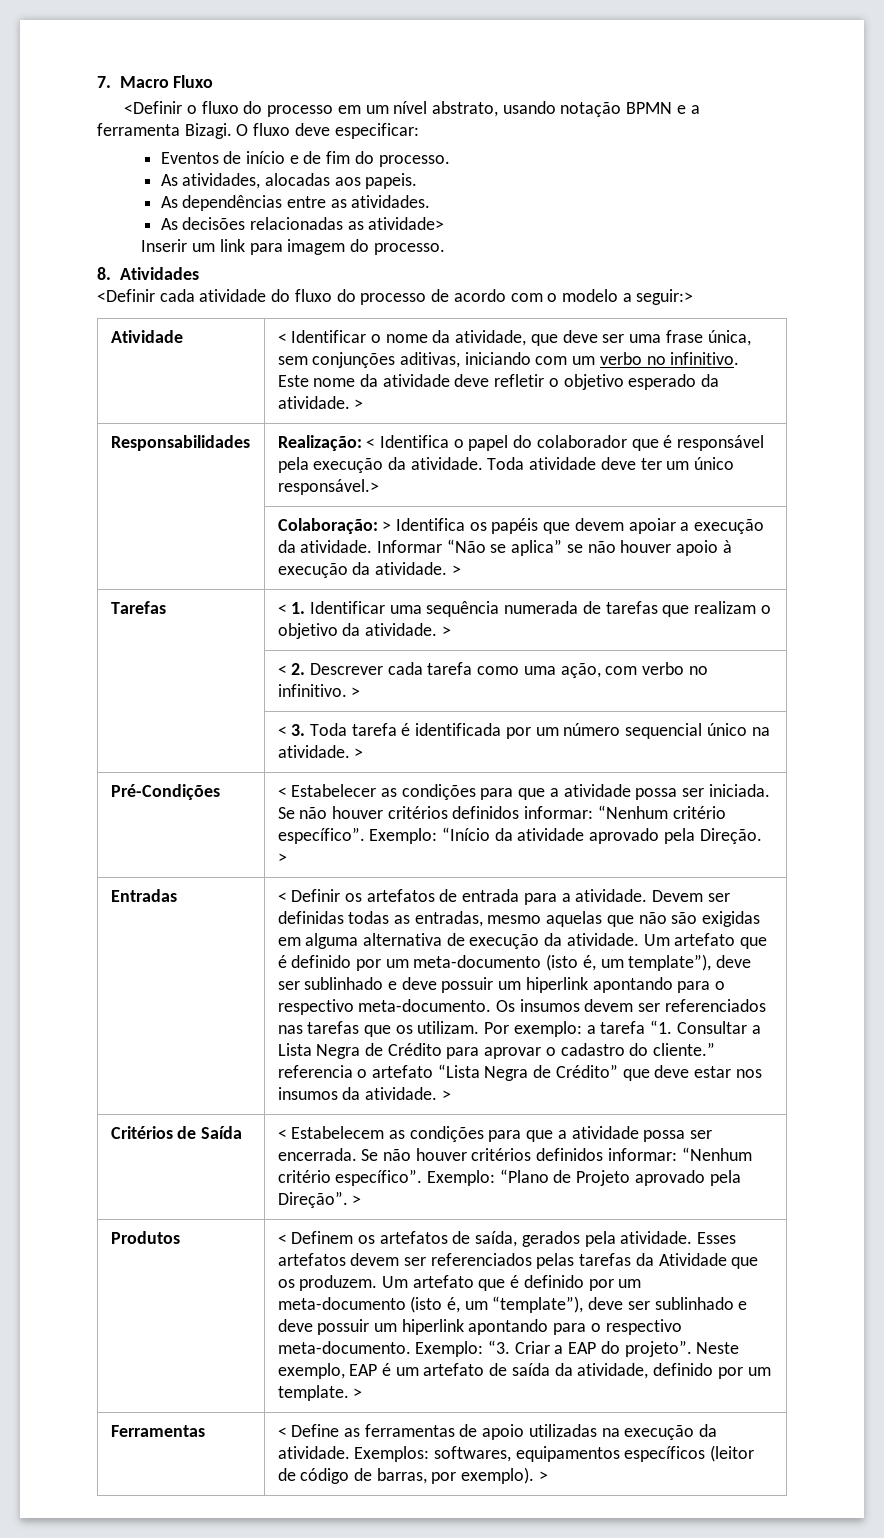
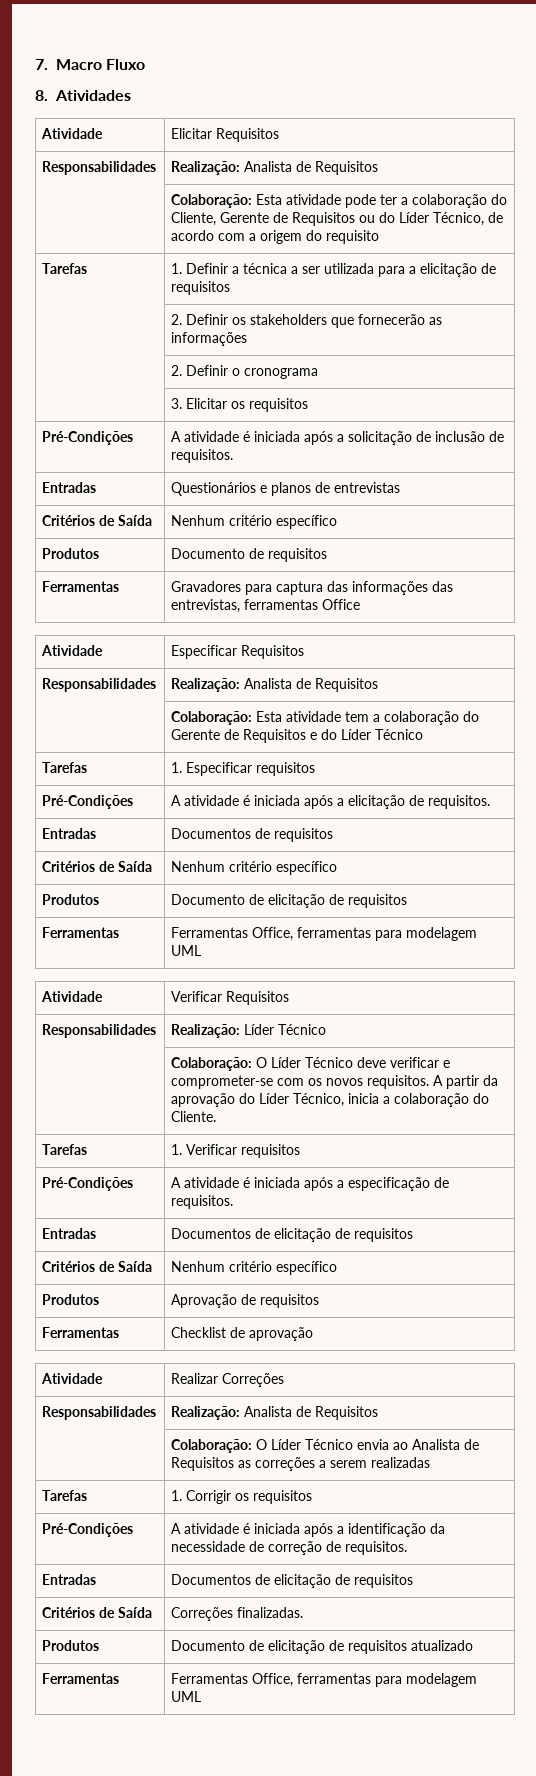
[124,101,700,117] [97,123,419,139] [160,151,450,167] [160,173,418,189] [160,195,431,211] [160,217,445,230] [141,239,445,255] [97,267,199,280] [97,289,694,305] [110,330,183,343] [277,330,751,346] [277,352,740,368] [277,374,720,390] [277,396,364,409] [110,435,250,451] [277,435,765,451] [277,457,735,473] [277,479,379,495] [277,518,765,534] [277,539,732,556] [277,562,461,578] [110,601,166,614] [277,601,771,617] [277,623,451,639] [277,662,708,678] [277,684,361,697] [277,723,770,739] [277,745,364,758] [110,784,220,800] [277,784,770,800] [277,805,726,819] [277,827,762,844] [277,853,287,863] [110,889,177,902] [277,889,730,905] [277,911,761,927] [277,933,768,949] [277,954,752,971] [277,977,726,993] [277,999,766,1015] [277,1020,761,1037] [277,1042,716,1059] [277,1064,762,1081] [277,1087,451,1100] [110,1126,242,1139] [277,1126,713,1142] [277,1147,752,1161] [277,1169,741,1186] [277,1191,362,1208] [110,1231,180,1244] [277,1231,737,1247] [277,1253,759,1269] [277,1275,642,1291] [277,1296,748,1313] [277,1319,682,1335] [277,1340,740,1357] [277,1363,771,1379] [277,1385,363,1401] [110,1425,205,1437] [277,1424,718,1440] [277,1445,755,1462] [277,1467,548,1484] <Definir o fluxo do processo em um nível abstrato, usando notação BPMN e a ferramenta Bizagi. O fluxo deve especificar: // Eventos de início e de fim do processo. // As atividades, alocadas aos papeis. // As dependências entre as atividades. // As decisões relacionadas as atividade> // Inserir um link para imagem do processo. // 8. Atividades // <Definir cada atividade do fluxo do processo de acordo com o modelo a seguir:> // Atividade | < Identificar o nome da atividade, que deve ser uma frase única, sem conjunções aditivas, iniciando com um verbo no infinitivo. Este nome da atividade deve refletir o objetivo esperado da atividade. > // Responsabilidades | Realização: < Identifica o papel do colaborador que é responsável pela execução da atividade. Toda atividade deve ter um único responsável.> // | Colaboração: > Identifica os papéis que devem apoiar a execução da atividade. Informar “Não se aplica” se não houver apoio à execução da atividade. > // Tarefas | < 1. Identificar uma sequência numerada de tarefas que realizam o objetivo da atividade. > // | < 2. Descrever cada tarefa como uma ação, com verbo no infinitivo. > // | < 3. Toda tarefa é identificada por um número sequencial único na atividade. > // Pré-Condições | < Estabelecer as condições para que a atividade possa ser iniciada. Se não houver critérios definidos informar: “Nenhum critério específico”. Exemplo: “Início da atividade aprovado pela Direção. > // Entradas | < Definir os artefatos de entrada para a atividade. Devem ser definidas todas as entradas, mesmo aquelas que não são exigidas em alguma alternativa de execução da atividade. Um artefato que é definido por um meta-documento (isto é, um template”), deve ser sublinhado e deve possuir um hiperlink apontando para o respectivo meta-documento. Os insumos devem ser referenciados nas tarefas que os utilizam. Por exemplo: a tarefa “1. Consultar a Lista Negra de Crédito para aprovar o cadastro do cliente.” referencia o artefato “Lista Negra de Crédito” que deve estar nos insumos da atividade. > // Critérios de Saída | < Estabelecem as condições para que a atividade possa ser encerrada. Se não houver critérios definidos informar: “Nenhum critério específico”. Exemplo: “Plano de Projeto aprovado pela Direção”. > // Produtos | < Definem os artefatos de saída, gerados pela atividade. Esses artefatos devem ser referenciados pelas tarefas da Atividade que os produzem. Um artefato que é definido por um meta-documento (isto é, um “template”), deve ser sublinhado e deve possuir um hiperlink apontando para o respectivo meta-documento. Exemplo: “3. Criar a EAP do projeto”. Neste exemplo, EAP é um artefato de saída da atividade, definido por um template. > // Ferramentas | < Define as ferramentas de apoio utilizadas na execução da atividade. Exemplos: softwares, equipamentos específicos (leitor de código de barras, por exemplo). > -> [35,90,131,101] [41,128,104,139] [171,128,280,142] [42,161,157,175] [171,161,379,175] [171,194,508,208] [171,212,504,226] [171,230,380,244] [42,263,88,274] [171,263,497,277] [171,281,231,295] [171,314,443,328] [171,332,248,346] [171,365,319,379] [171,398,309,412] [42,431,134,445] [171,431,505,445] [171,449,234,463] [42,482,97,493] [171,482,401,496] [42,515,153,526] [171,515,338,529] [42,548,100,559] [171,548,328,562] [42,581,120,592] [171,581,454,595] [171,599,361,613] [41,645,104,656] [171,645,305,659] [42,678,157,692] [171,678,379,692] [171,711,480,725] [171,729,424,743] [42,762,88,773] [171,762,316,776] [42,795,134,809] [171,795,491,809] [42,828,97,839] [171,828,334,842] [42,861,153,872] [171,861,338,875] [42,894,100,905] [171,894,408,908] [42,927,120,938] [171,927,478,941] [171,945,202,956] [41,991,104,1002] [171,991,290,1005] [42,1024,157,1038] [171,1024,327,1038] [171,1057,451,1071] [171,1075,499,1089] [171,1093,490,1107] [171,1111,217,1122] [42,1144,88,1155] [171,1144,301,1158] [42,1177,134,1191] [171,1177,450,1191] [171,1195,234,1209] [42,1228,97,1239] [171,1228,414,1242] [42,1261,153,1272] [171,1261,338,1275] [42,1294,100,1305] [171,1294,320,1308] [42,1327,120,1338] [171,1327,314,1341] [41,1373,104,1384] [171,1373,285,1387] [42,1406,157,1420] [171,1406,379,1420] [171,1439,480,1453] [171,1457,431,1471] [42,1490,88,1501] [171,1490,313,1504] [42,1523,134,1537] [171,1523,446,1537] [171,1541,408,1555] [42,1574,97,1585] [171,1574,414,1588] [42,1607,153,1618] [171,1607,304,1621] [42,1640,100,1651] [171,1640,474,1654] [42,1673,120,1684] [171,1673,478,1687] [171,1691,202,1702] 8. Atividades // Atividade | Elicitar Requisitos // Responsabilidades | Realização: Analista de Requisitos // | Colaboração: Esta atividade pode ter a colaboração do Cliente, Gerente de Requisitos ou do Líder Técnico, de acordo com a origem do requisito // Tarefas | 1. Definir a técnica a ser utilizada para a elicitação de requisitos // | 2. Definir os stakeholders que fornecerão as informações // | 2. Definir o cronograma // | 3. Elicitar os requisitos // Pré-Condições | A atividade é iniciada após a solicitação de inclusão de requisitos. // Entradas | Questionários e planos de entrevistas // Critérios de Saída | Nenhum critério específico // Produtos | Documento de requisitos // Ferramentas | Gravadores para captura das informações das entrevistas, ferramentas Office // Atividade | Especificar Requisitos // Responsabilidades | Realização: Analista de Requisitos // | Colaboração: Esta atividade tem a colaboração do Gerente de Requisitos e do Líder Técnico // Tarefas | 1. Especificar requisitos // Pré-Condições | A atividade é iniciada após a elicitação de requisitos. // Entradas | Documentos de requisitos // Critérios de Saída | Nenhum critério específico // Produtos | Documento de elicitação de requisitos // Ferramentas | Ferramentas Office, ferramentas para modelagem UML // Atividade | Verificar Requisitos // Responsabilidades | Realização: Líder Técnico // | Colaboração: O Líder Técnico deve verificar e comprometer-se com os novos requisitos. A partir da aprovação do Líder Técnico, inicia a colaboração do Cliente. // Tarefas | 1. Verificar requisitos // Pré-Condições | A atividade é iniciada após a especificação de requisitos. // Entradas | Documentos de elicitação de requisitos // Critérios de Saída | Nenhum critério específico // Produtos | Aprovação de requisitos // Ferramentas | Checklist de aprovação // Atividade | Realizar Correções // Responsabilidades | Realização: Analista de Requisitos // | Colaboração: O Líder Técnico envia ao Analista de Requisitos as correções a serem realizadas // Tarefas | 1. Corrigir os requisitos // Pré-Condições | A atividade é iniciada após a identificação da necessidade de correção de requisitos. // Entradas | Documentos de elicitação de requisitos // Critérios de Saída | Correções finalizadas. // Produtos | Documento de elicitação de requisitos atualizado // Ferramentas | Ferramentas Office, ferramentas para modelagem UML

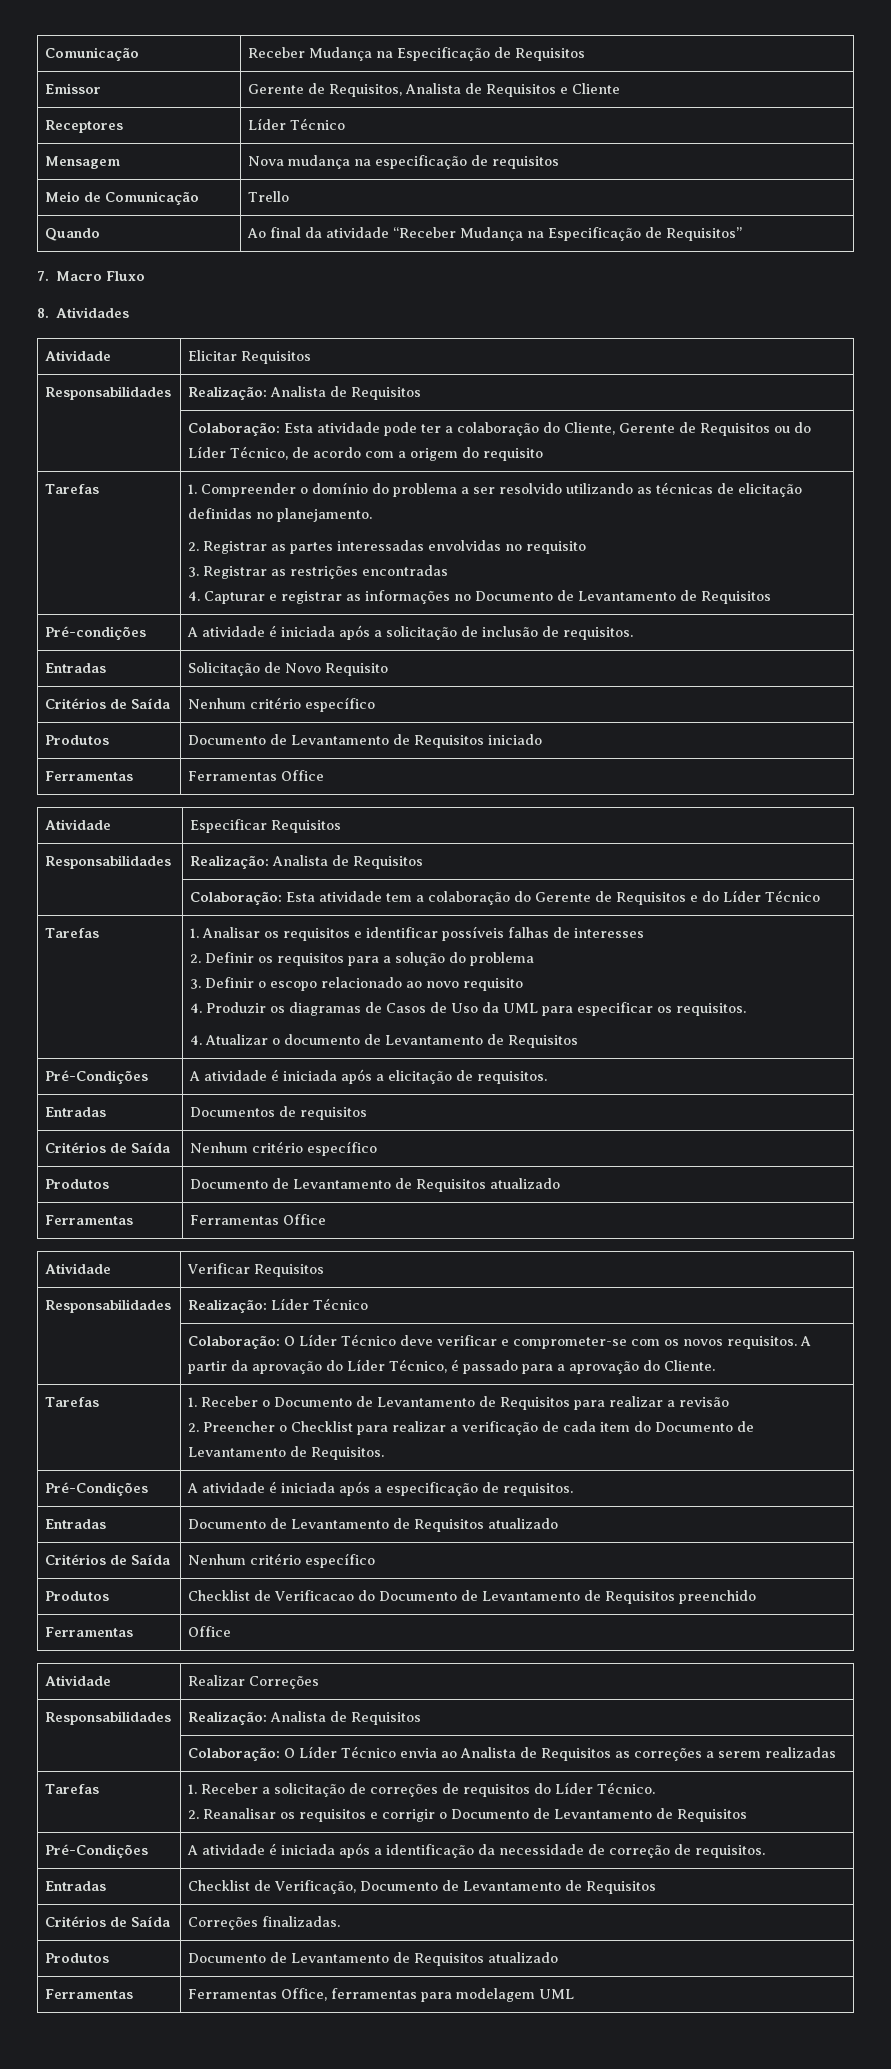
(35, 64) none -> [44,47,139,61] [247,47,585,61] [44,83,101,94] [247,83,620,97] [44,120,123,133] [247,118,345,130] [44,156,120,169] [247,155,559,169] [44,191,199,205] [247,191,289,202] [44,228,100,241] [246,227,742,241] Comunicação | Receber Mudança na Especificação de Requisitos // Emissor | Gerente de Requisitos, Analista de Requisitos e Cliente // Receptores | Líder Técnico // Mensagem | Nova mudança na especificação de requisitos // Meio de Comunicação | Trello // Quando | Ao final da atividade “Receber Mudança na Especificação de Requisitos” //
[186,263,497,277] [171,281,231,295] [171,314,443,328] [171,332,248,346] [171,365,319,379] [171,398,309,412] [42,431,134,445] Definir a técnica a ser utilizada para a elicitação de requisitos // | 2. Definir os stakeholders que fornecerão as informações // | 2. Definir o cronograma // | 3. Elicitar os requisitos // Pré-Condições -> [200,482,802,497] [187,508,372,522] [187,540,586,554] [187,565,448,579] [187,590,771,604] [44,626,146,640] Compreender o domínio do problema a ser resolvido utilizando as técnicas de elicitação definidas no planejamento. // 2. Registrar as partes interessadas envolvidas no requisito // 3. Registrar as restrições encontradas // 4. Capturar e registrar as informações no Documento de Levantamento de Requisitos // Pré-condições
[171,482,401,496] [42,515,153,526] [171,515,338,529] [42,548,100,559] [171,548,328,562] [42,581,120,592] [171,581,454,595] [171,599,319,613] Questionários e planos de entrevistas // Critérios de Saída | Nenhum critério específico // Produtos | Documento de requisitos // Ferramentas | Gravadores para captura das informações das entrevistas, ferramentas -> [187,662,388,676] [44,698,170,709] [187,697,375,712] [44,735,109,745] [187,734,542,748] [44,771,133,781] [187,771,277,781] Solicitação de Novo Requisito // Critérios de Saída | Nenhum critério específico // Produtos | Documento de Levantamento de Requisitos iniciado // Ferramentas | Ferramentas
[186,762,316,776] Especificar requisitos -> [201,926,644,941] [189,952,534,966] [189,977,523,991] [189,1002,746,1016] [189,1034,578,1048] Analisar os requisitos e identificar possíveis falhas de interesses // 2. Definir os requisitos para a solução do problema // 3. Definir o escopo relacionado ao novo requisito // 4. Produzir os diagramas de Casos de Uso da UML para especificar os requisitos. // 4. Atualizar o documento de Levantamento de Requisitos
[268,894,408,908] [42,927,120,938] [171,927,478,941] [171,945,202,956] elicitação de requisitos // Ferramentas | Ferramentas Office, ferramentas para modelagem UML -> [292,1178,560,1192] [44,1215,133,1225] [189,1214,326,1225] Levantamento de Requisitos atualizado // Ferramentas | Ferramentas Office
[348,1093,470,1107] inicia a colaboração -> [450,1359,639,1374] é passado para a aprovação
[186,1144,301,1158] Verificar requisitos -> [200,1396,729,1410] [187,1421,754,1435] [187,1446,384,1460] Receber o Documento de Levantamento de Requisitos para realizar a revisão // 2. Preencher o Checklist para realizar a verificação de cada item do Documento de Levantamento de Requisitos.
[171,1228,414,1242] [42,1261,153,1272] [171,1261,338,1275] [42,1294,100,1305] [171,1294,320,1308] [42,1327,120,1338] [171,1327,314,1341] Documentos de elicitação de requisitos // Critérios de Saída | Nenhum critério específico // Produtos | Aprovação de requisitos // Ferramentas | Checklist de aprovação -> [187,1518,558,1532] [44,1554,170,1565] [187,1553,375,1568] [44,1591,109,1601] [187,1590,756,1604] [44,1627,133,1637] [187,1626,231,1637] Documento de Levantamento de Requisitos atualizado // Critérios de Saída | Nenhum critério específico // Produtos | Checklist de Verificacao do Documento de Levantamento de Requisitos preenchido // Ferramentas | Office
[186,1490,313,1504] Corrigir os requisitos -> [200,1782,655,1797] [187,1808,747,1822] Receber a solicitação de correções de requisitos do Líder Técnico. // 2. Reanalisar os requisitos e corrigir o Documento de Levantamento de Requisitos
[171,1574,414,1588] Documentos de elicitação de requisitos -> [187,1880,656,1894] Checklist de Verificação, Documento de Levantamento de Requisitos
[268,1640,408,1654] elicitação de requisitos -> [290,1952,484,1966] Levantamento de Requisitos

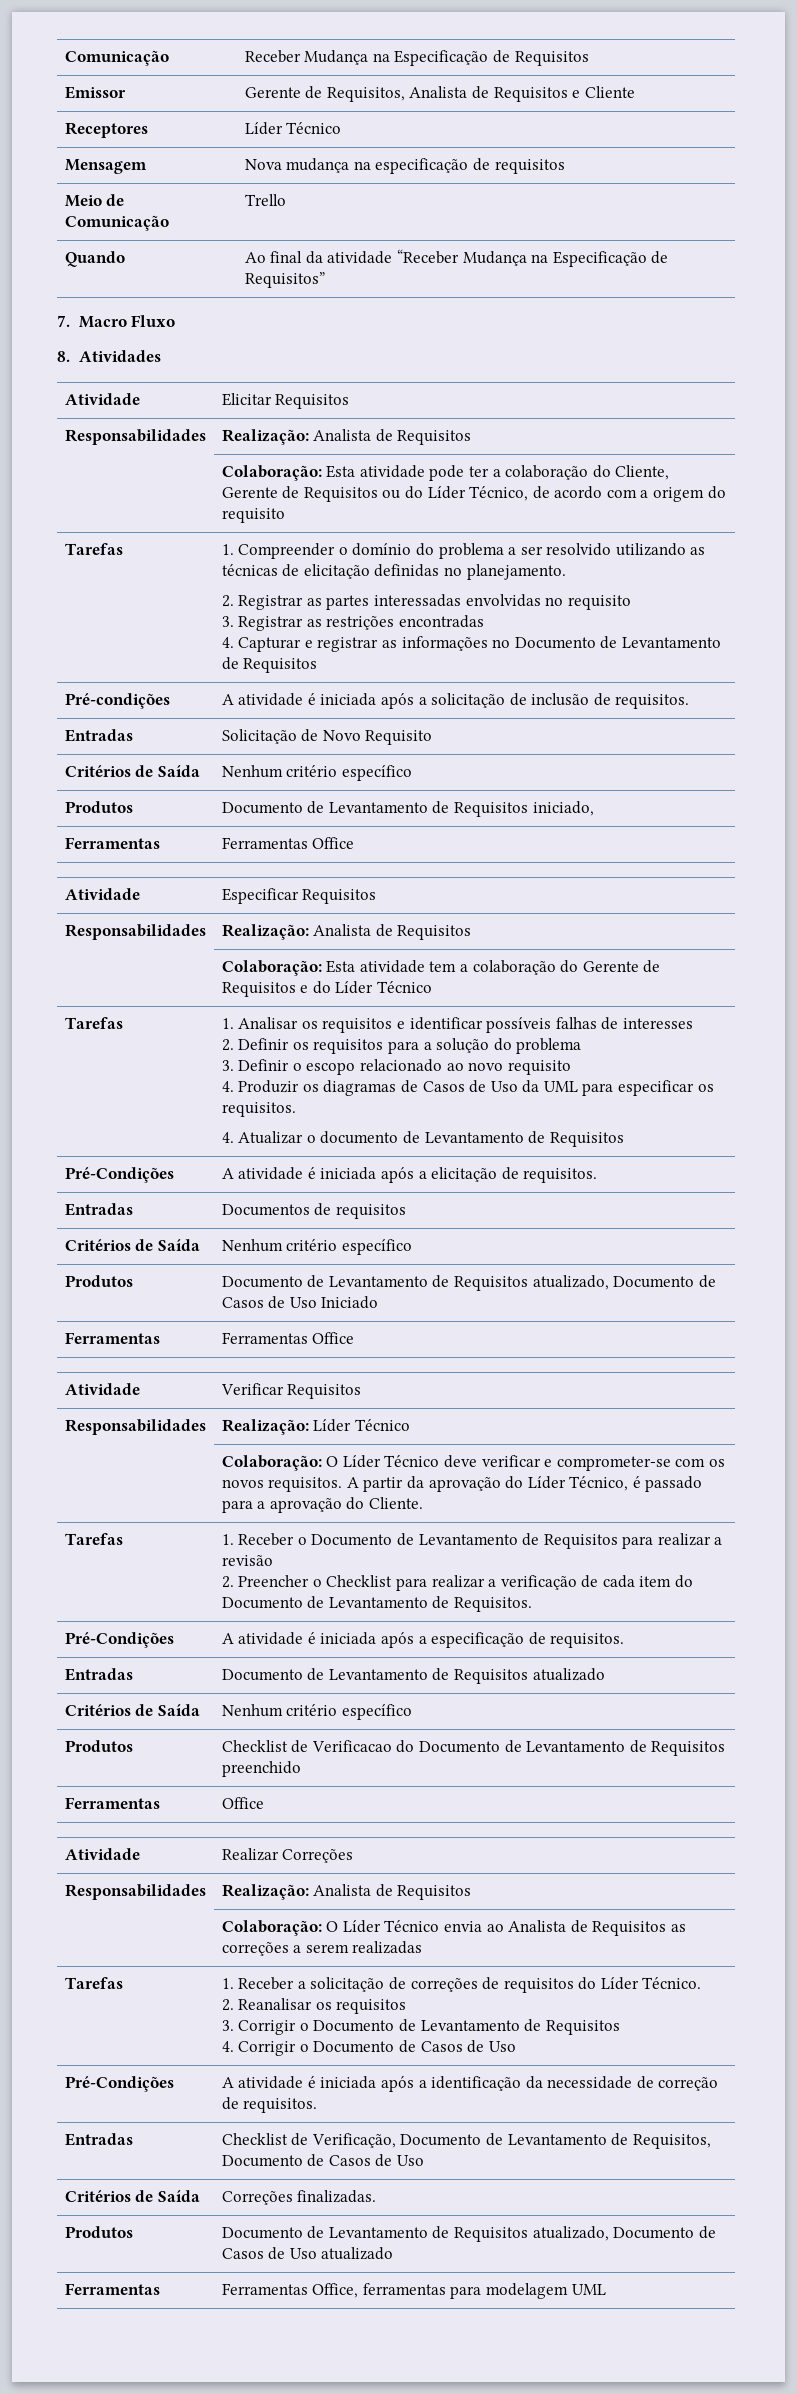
[487,734,542,745] iniciado -> [532,801,594,816] iniciado,
[489,1178,560,1189] atualizado -> [532,1275,716,1290] [221,1296,379,1309] atualizado, Documento de Casos de Uso Iniciado
[369,1808,747,1822] e corrigir o Documento de Levantamento de Requisitos -> [221,2019,620,2035] [221,2040,516,2056] // 3. Corrigir o Documento de Levantamento de Requisitos // 4. Corrigir o Documento de Casos de Uso
[585,1881,656,1894] Requisitos -> [632,2134,711,2149] [221,2154,424,2167] Requisitos, Documento de Casos de Uso
(484, 1959) none -> [532,2226,716,2241] [221,2247,317,2260] atualizado, Documento de Casos de Uso

